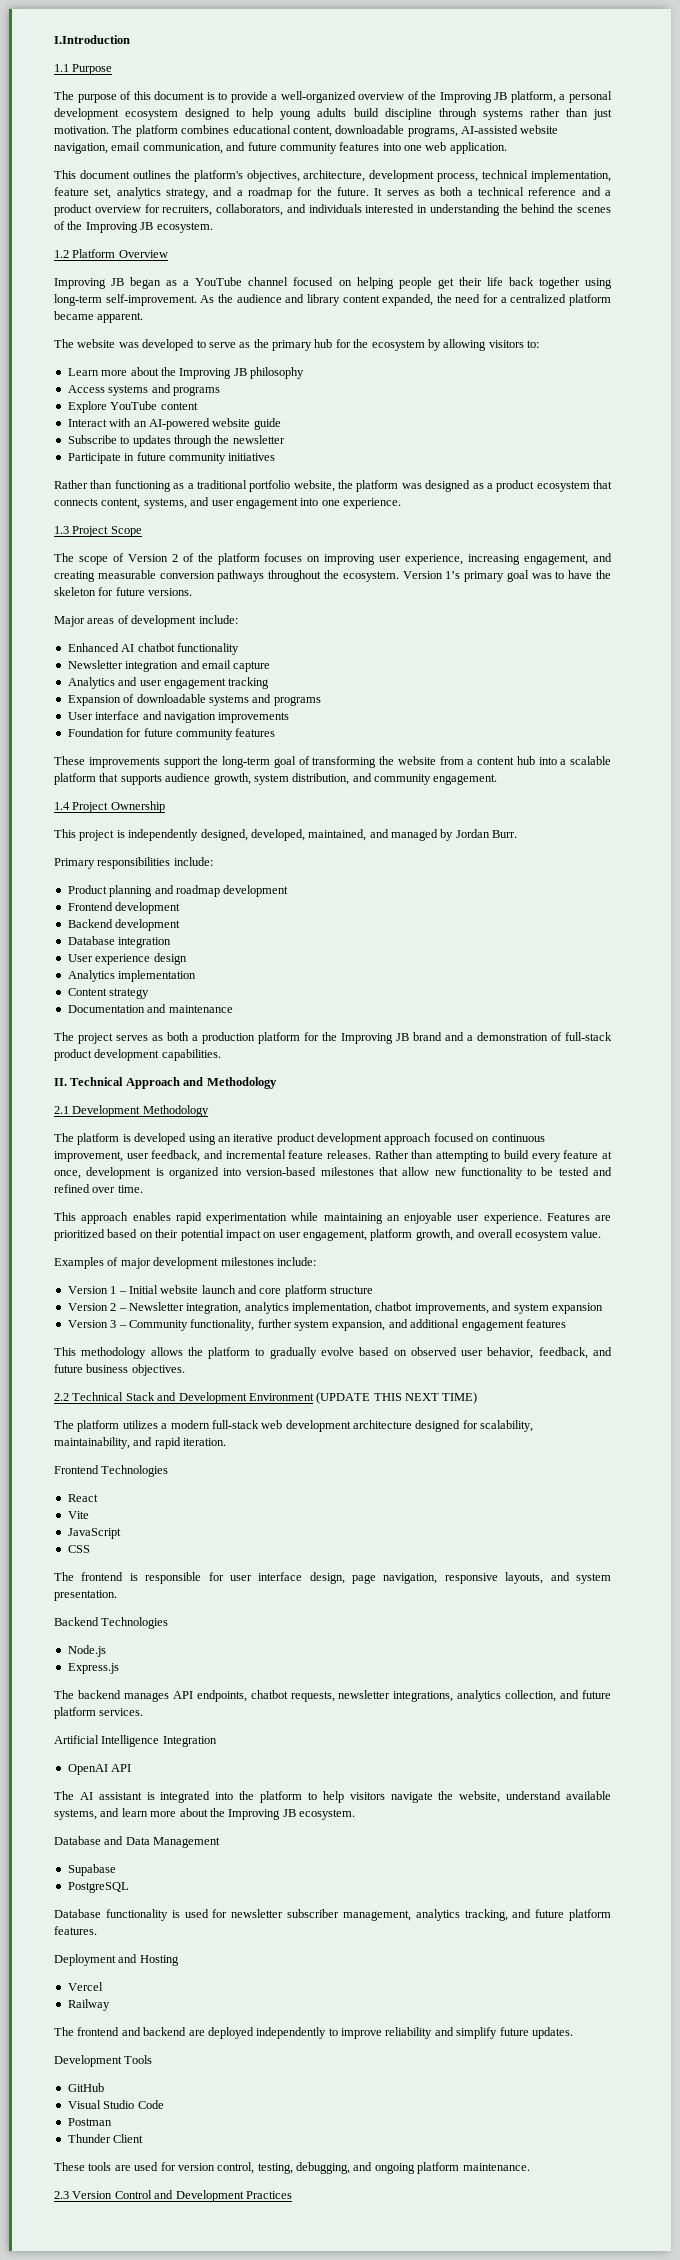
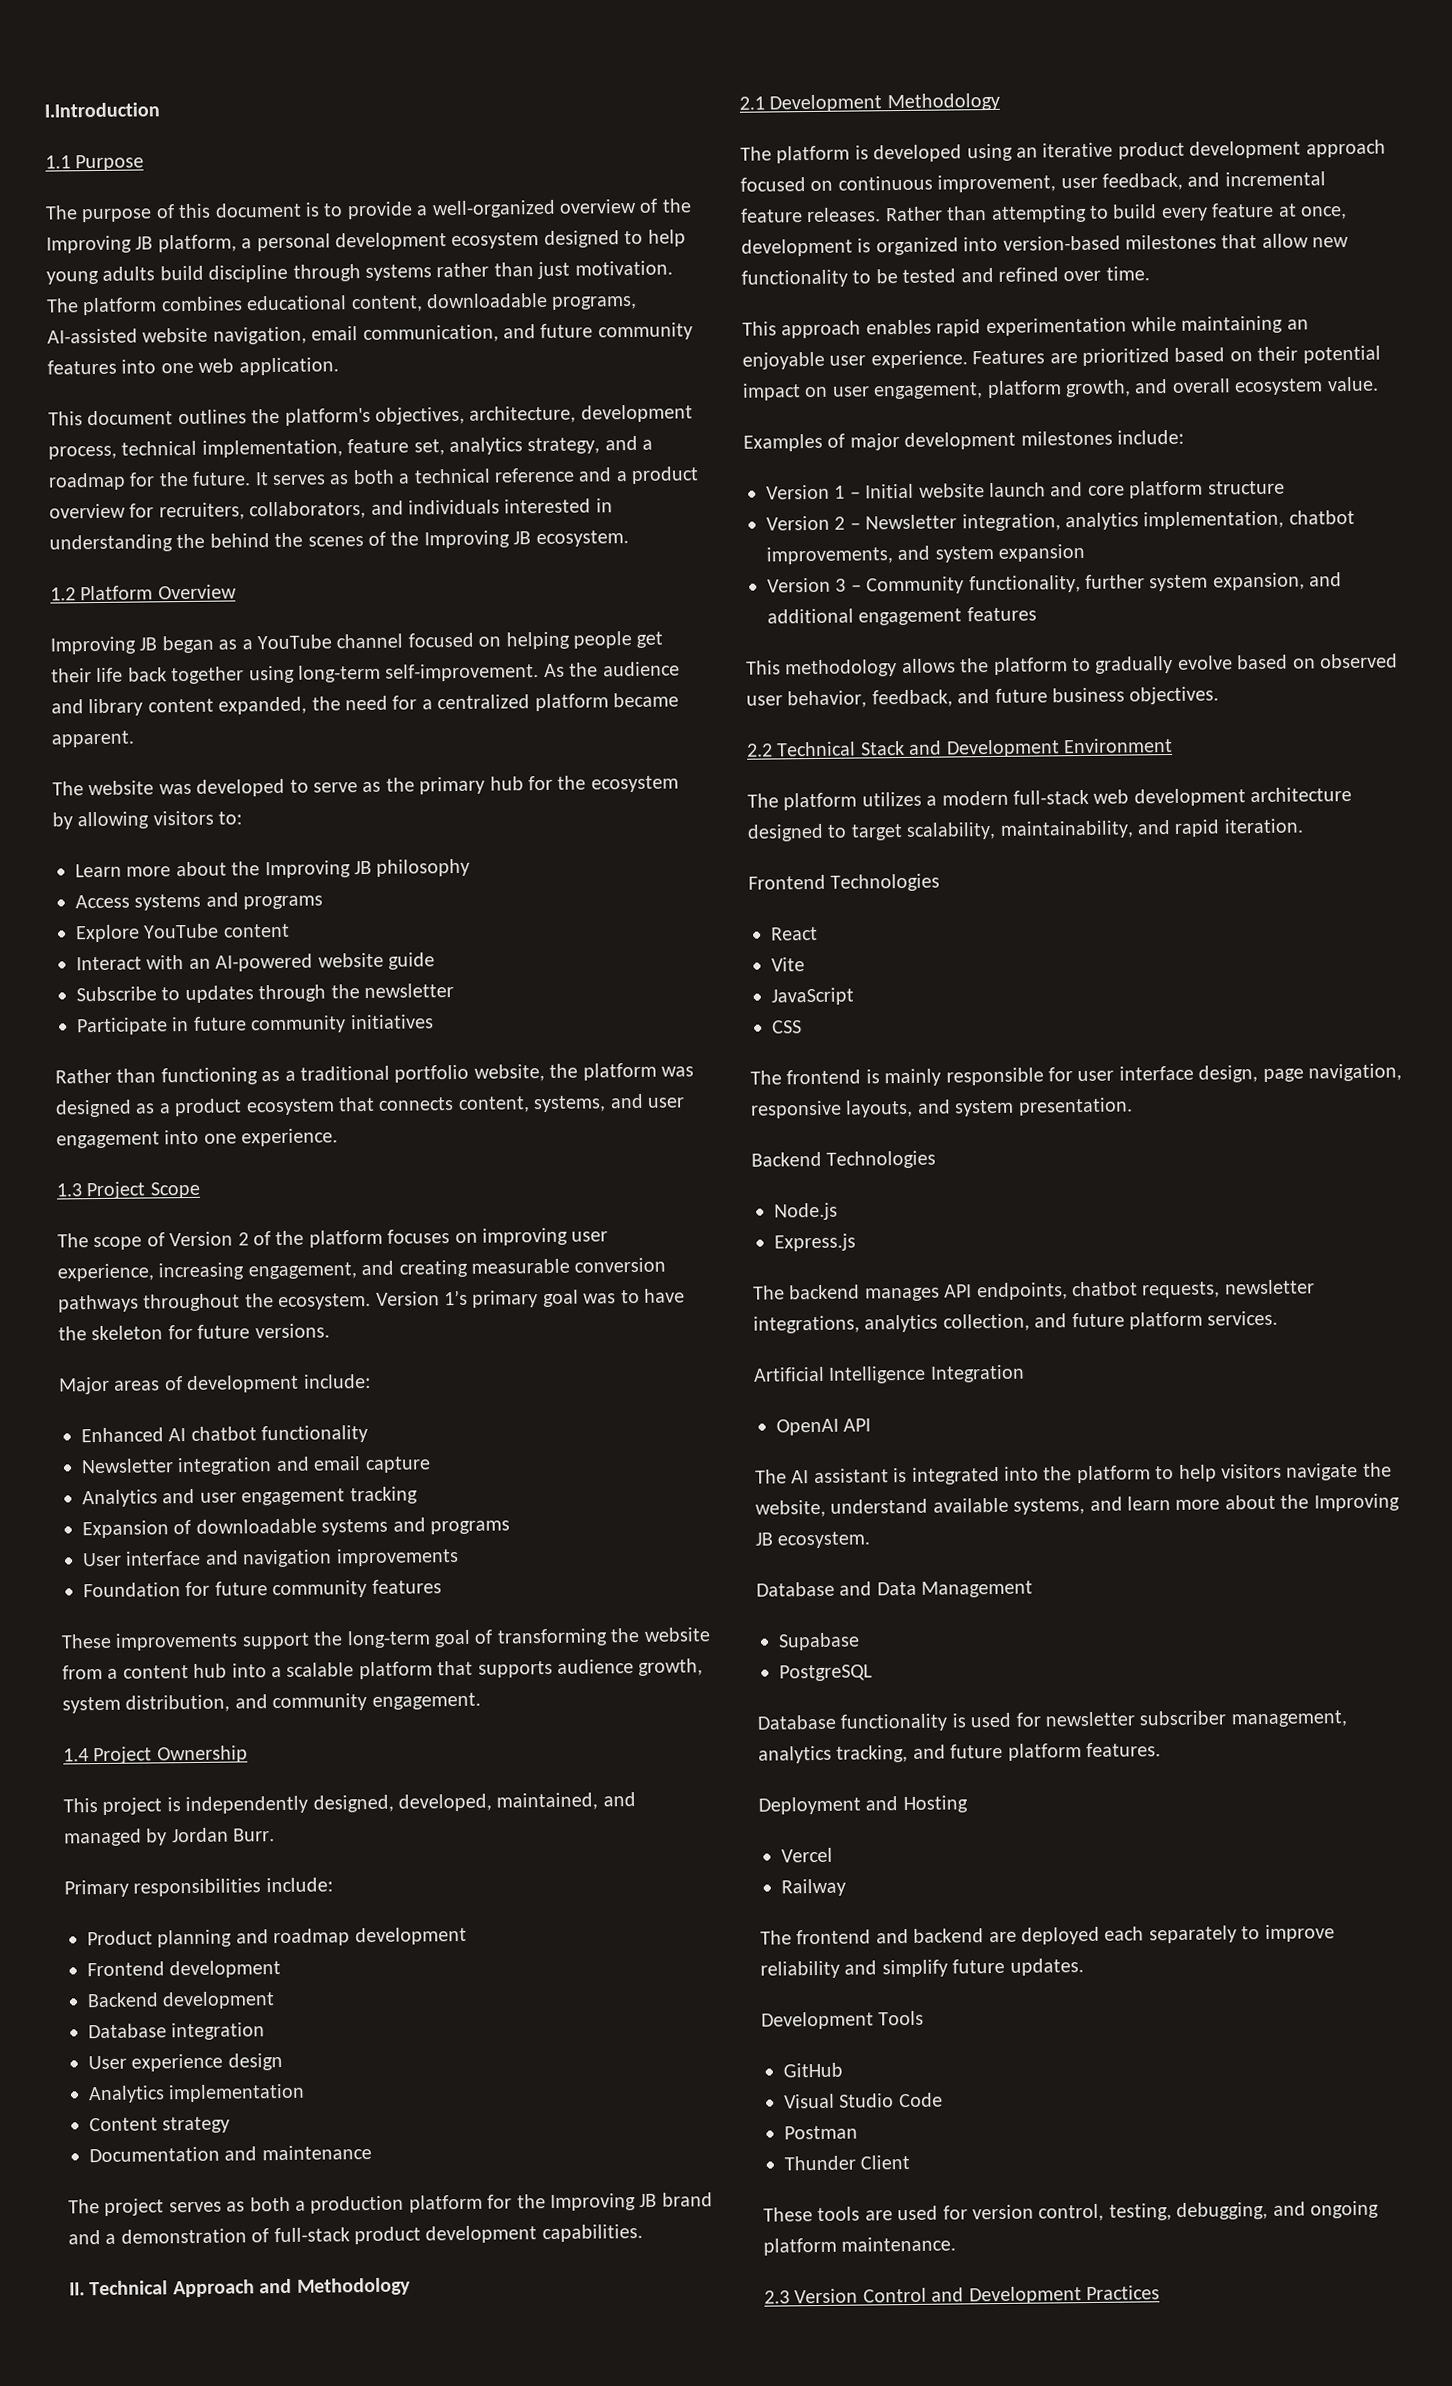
[316,1392,478,1404] (UPDATE THIS NEXT TIME) -> (1173, 745) none
[462,1420,478,1429] for -> [827,824,903,841] to target
(138, 1577) none -> [884,1068,942,1087] mainly
[256,2027,327,2039] independently -> [1104,1925,1237,1944] each separately

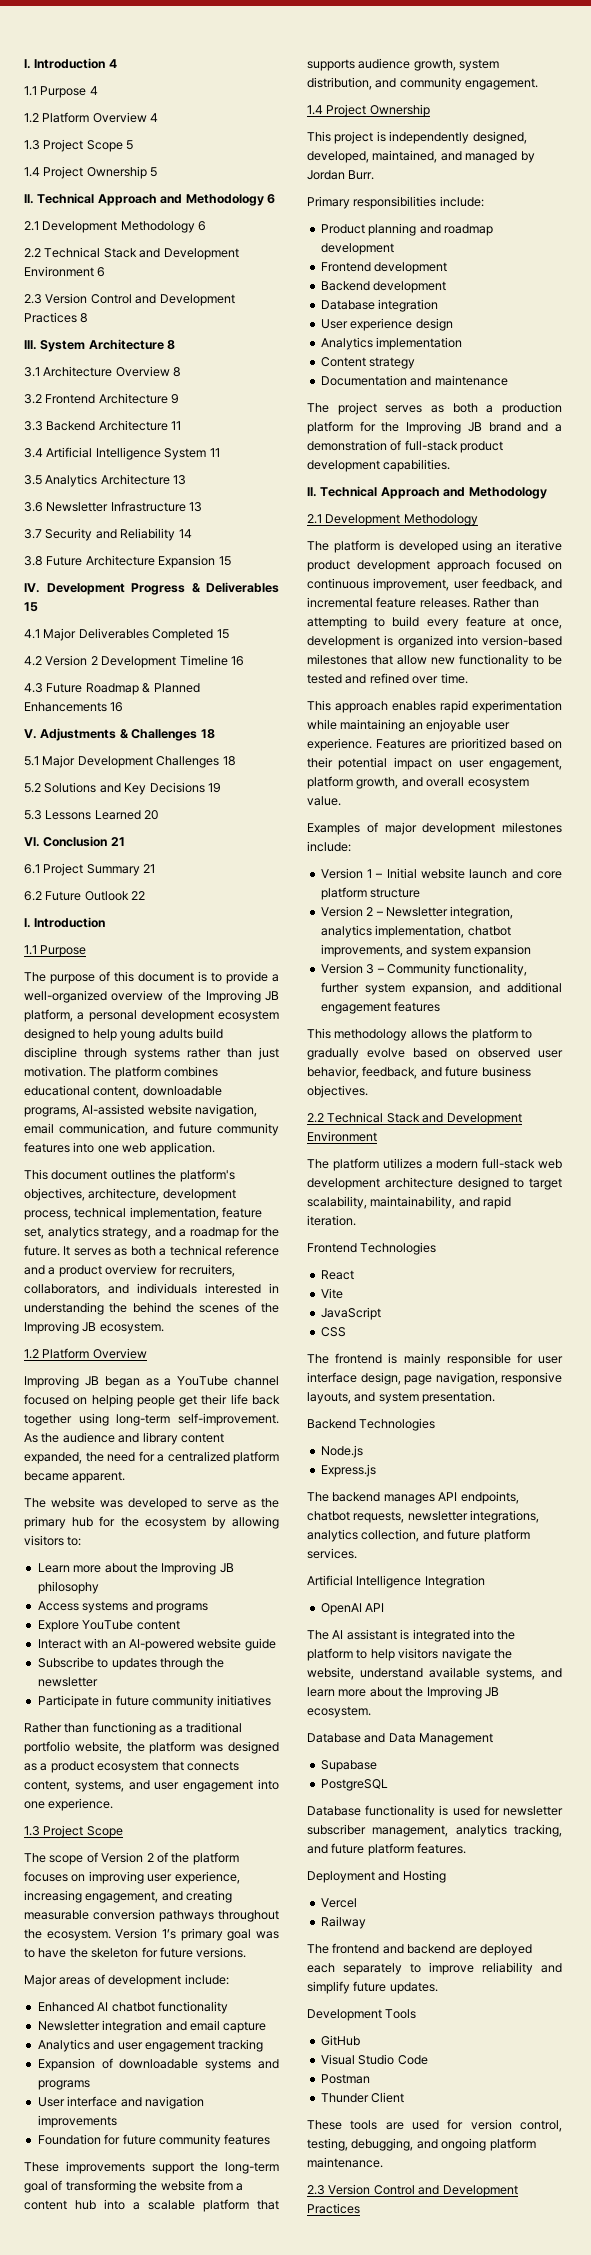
[44,102,160,118] I.Introduction -> [24,58,117,69] [24,86,98,98] [24,112,159,123] [24,139,134,152] [24,166,158,179] [24,193,275,206] [24,221,207,233] [24,247,239,260] [24,266,106,277] [24,293,235,306] [24,312,89,323] [24,339,176,352] [24,366,182,377] [24,393,180,404] [24,420,182,431] [24,447,220,460] [24,474,187,487] [24,501,203,512] [24,528,192,541] [24,555,231,568] [24,582,279,595] [24,602,38,612] [24,628,229,641] [24,655,244,668] [24,683,200,695] [24,702,124,712] [24,728,215,741] [24,755,236,768] [24,782,221,795] [24,810,159,820] [24,836,125,847] [24,863,156,876] [24,891,146,901] [24,917,106,928] I. Introduction 4 // 1.1 Purpose 4 // 1.2 Platform Overview 4 // 1.3 Project Scope 5 // 1.4 Project Ownership 5 // II. Technical Approach and Methodology 6 // 2.1 Development Methodology 6 // 2.2 Technical Stack and Development Environment 6 // 2.3 Version Control and Development Practices 8 // III. System Architecture 8 // 3.1 Architecture Overview 8 // 3.2 Frontend Architecture 9 // 3.3 Backend Architecture 11 // 3.4 Artificial Intelligence System 11 // 3.5 Analytics Architecture 13 // 3.6 Newsletter Infrastructure 13 // 3.7 Security and Reliability 14 // 3.8 Future Architecture Expansion 15 // IV. Development Progress & Deliverables 15 // 4.1 Major Deliverables Completed 15 // 4.2 Version 2 Development Timeline 16 // 4.3 Future Roadmap & Planned Enhancements 16 // V. Adjustments & Challenges 18 // 5.1 Major Development Challenges 18 // 5.2 Solutions and Key Decisions 19 // 5.3 Lessons Learned 20 // VI. Conclusion 21 // 6.1 Project Summary 21 // 6.2 Future Outlook 22 // I. Introduction

